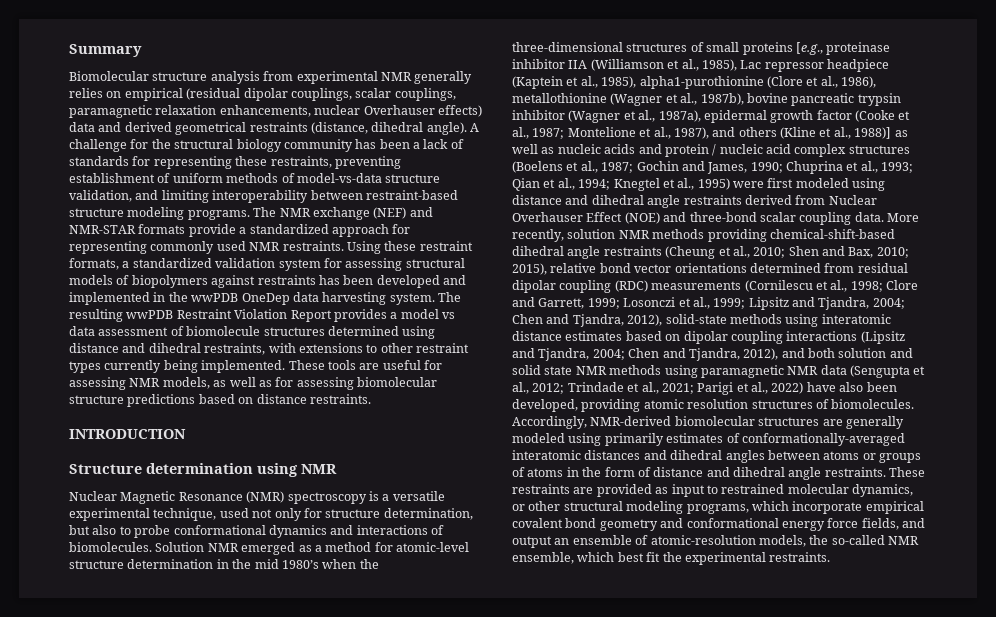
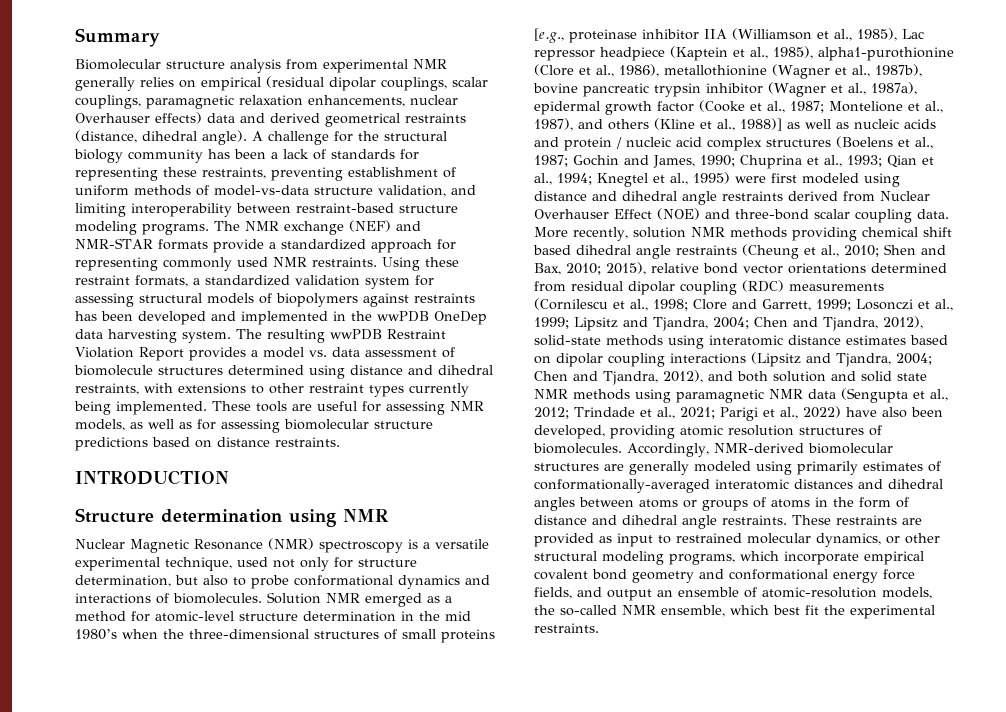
[442,312,455,319] vs -> [309,350,327,357] vs.
[769,229,895,239] chemical-shift-based -> [861,227,952,237] [533,245,571,255] chemical shift based

